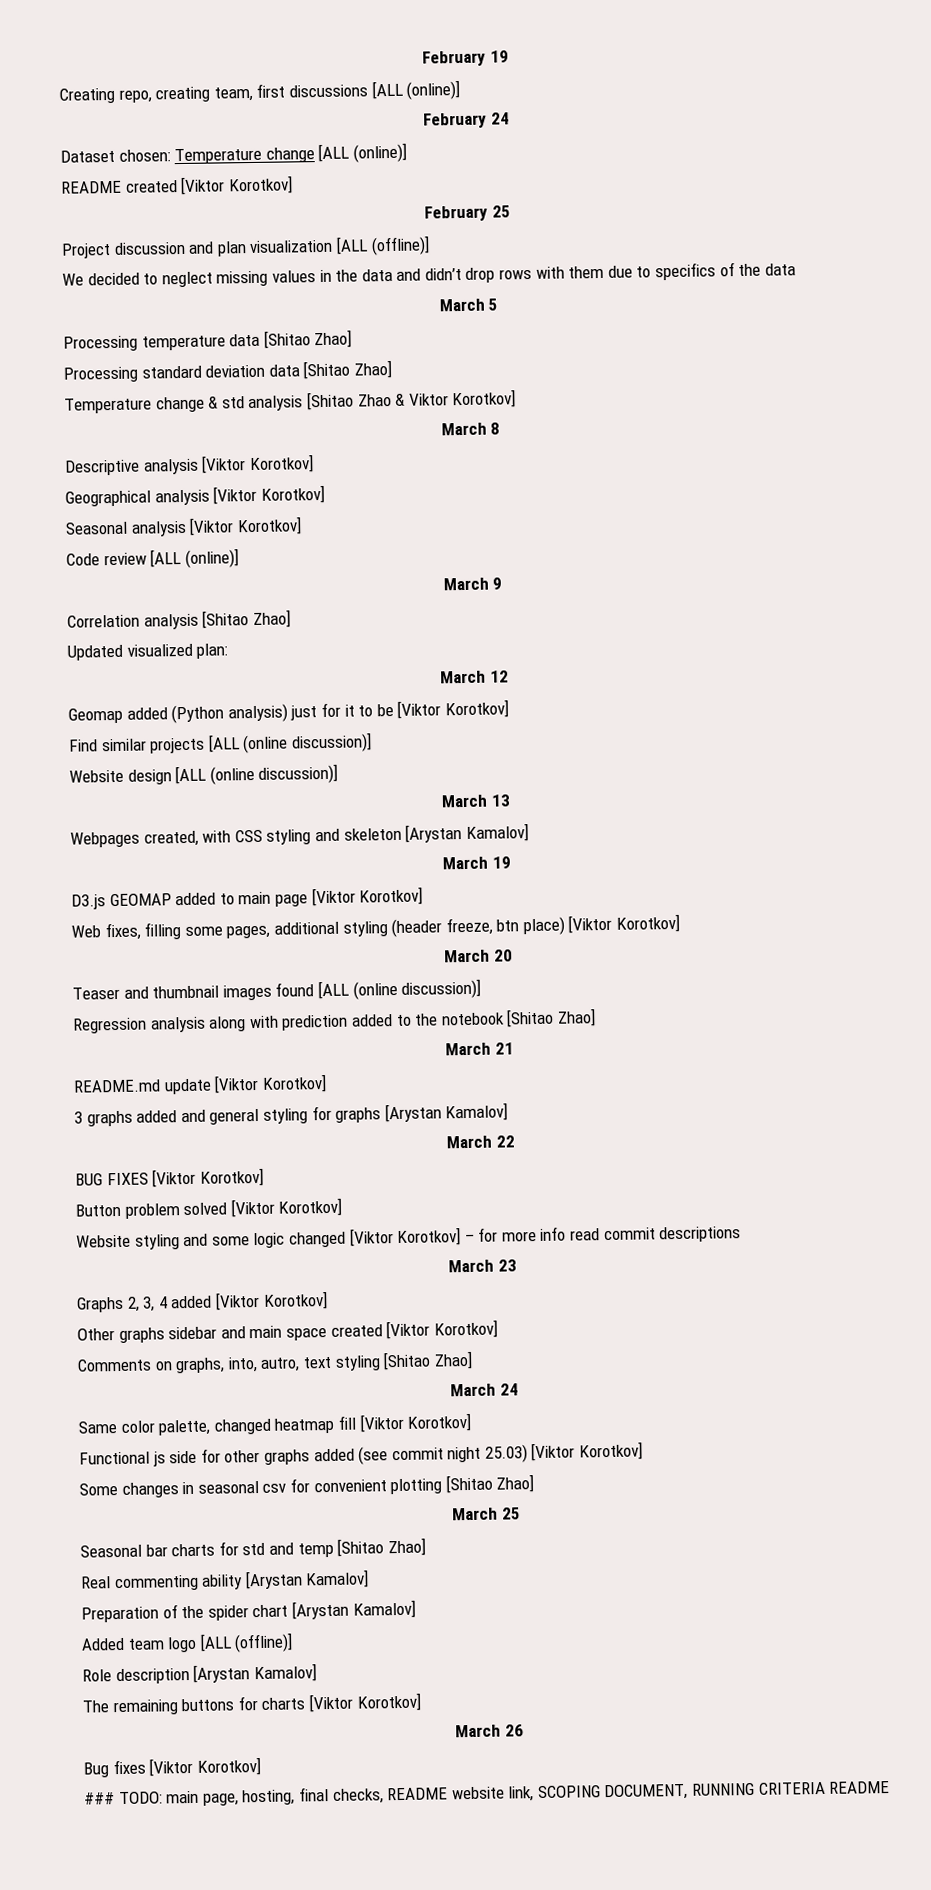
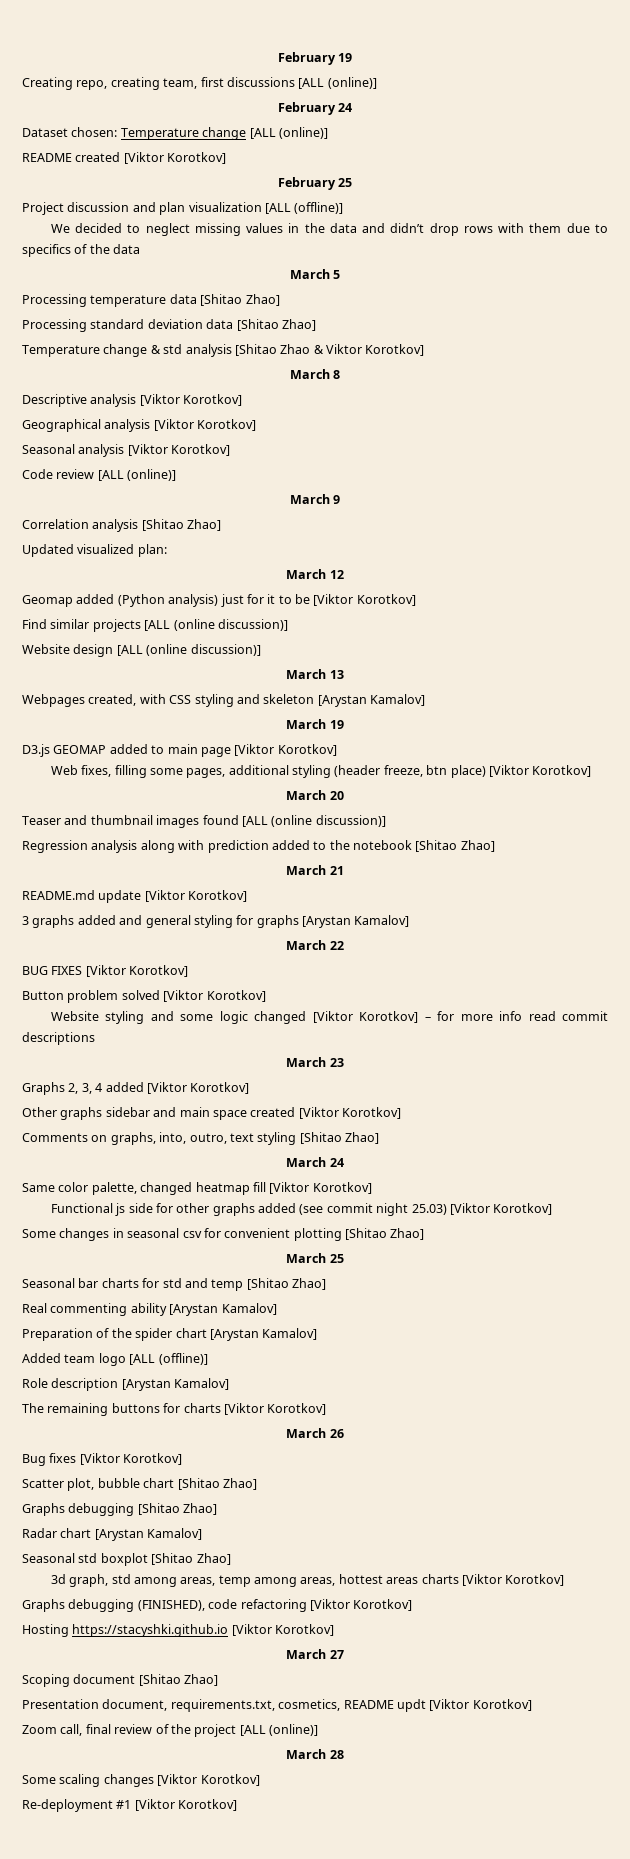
[260,1357,301,1372] autro, -> [189,1133,227,1144] outro,
[84,1781,891,1806] ### TODO: main page, hosting, final checks, README website link, SCOPING DOCUMENT, RUNNING CRITERIA README -> [22,1478,257,1491] [22,1503,218,1516] [22,1528,203,1541] [22,1553,231,1566] [50,1574,565,1587] [22,1599,413,1612] [22,1624,335,1637] [286,1649,344,1659] [22,1674,219,1687] [22,1699,532,1712] [22,1724,318,1737] [286,1749,344,1759] [22,1774,260,1787] [22,1799,238,1812] Scatter plot, bubble chart [Shitao Zhao] // Graphs debugging [Shitao Zhao] // Radar chart [Arystan Kamalov] // Seasonal std boxplot [Shitao Zhao] // 3d graph, std among areas, temp among areas, hottest areas charts [Viktor Korotkov] // Graphs debugging (FINISHED), code refactoring [Viktor Korotkov] // Hosting https://stacyshki.github.io [Viktor Korotkov] // March 27 // Scoping document [Shitao Zhao] // Presentation document, requirements.txt, cosmetics, README updt [Viktor Korotkov] // Zoom call, final review of the project [ALL (online)] // March 28 // Some scaling changes [Viktor Korotkov] // Re-deployment #1 [Viktor Korotkov]

